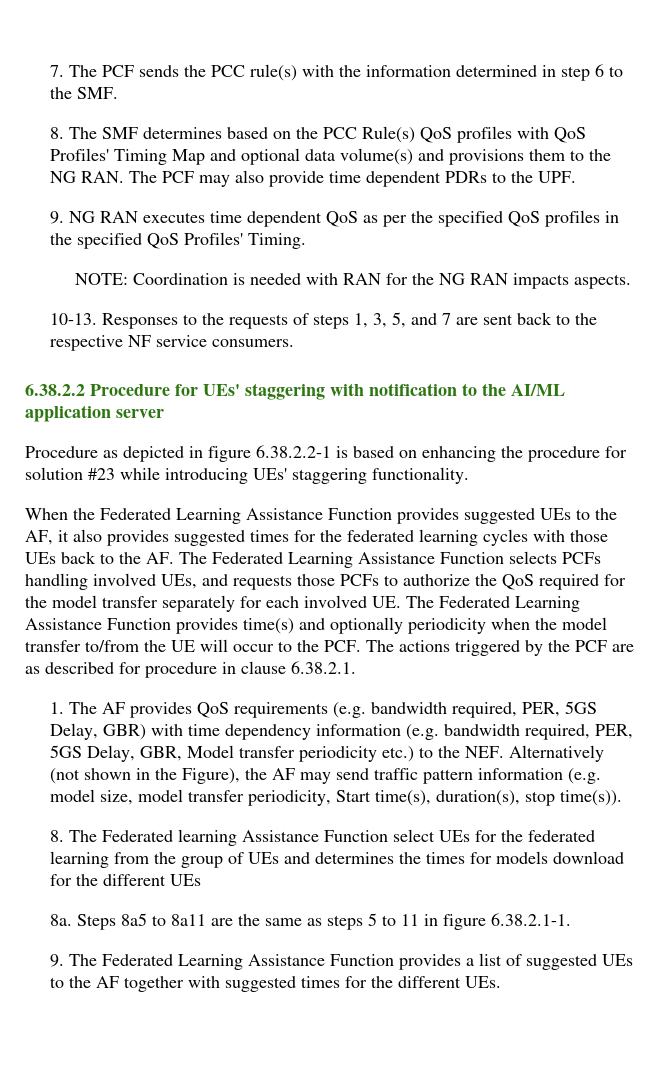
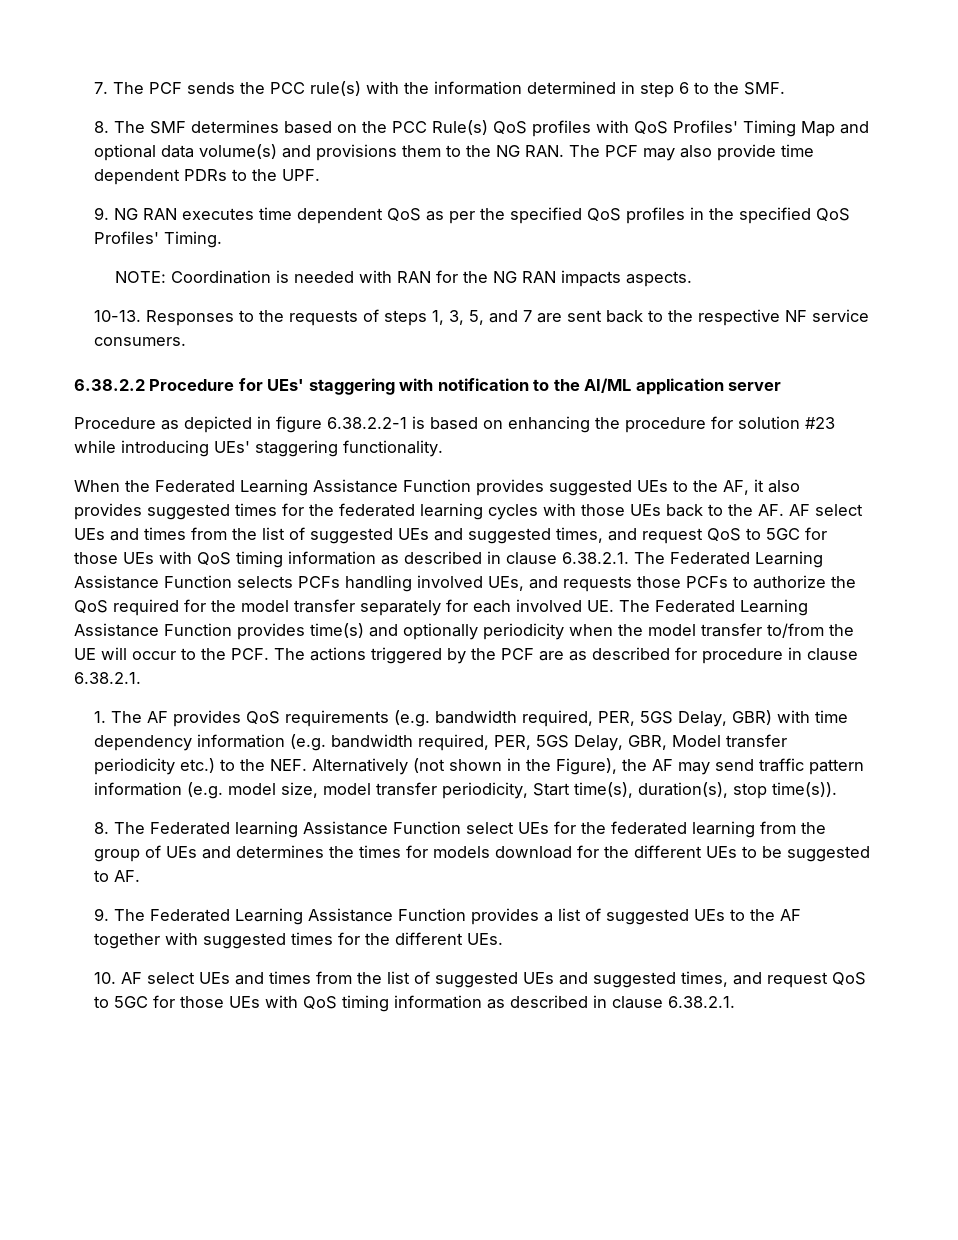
(174, 558) none -> [789,504,863,516] [74,527,827,544] [74,551,629,568] AF select UEs and times from the list of suggested UEs and suggested times, and request QoS to 5GC for those UEs with QoS timing information as described in clause 6.38.2.1.
[49,913,571,930] // 8a. Steps 8a5 to 8a11 are the same as steps 5 to 11 in figure 6.38.2.1-1. -> [742,846,871,862] [94,870,141,882] to be suggested to AF.
(501, 982) none -> [94,971,867,988] [94,995,736,1012] // 10. AF select UEs and times from the list of suggested UEs and suggested times, and request QoS to 5GC for those UEs with QoS timing information as described in clause 6.38.2.1.

